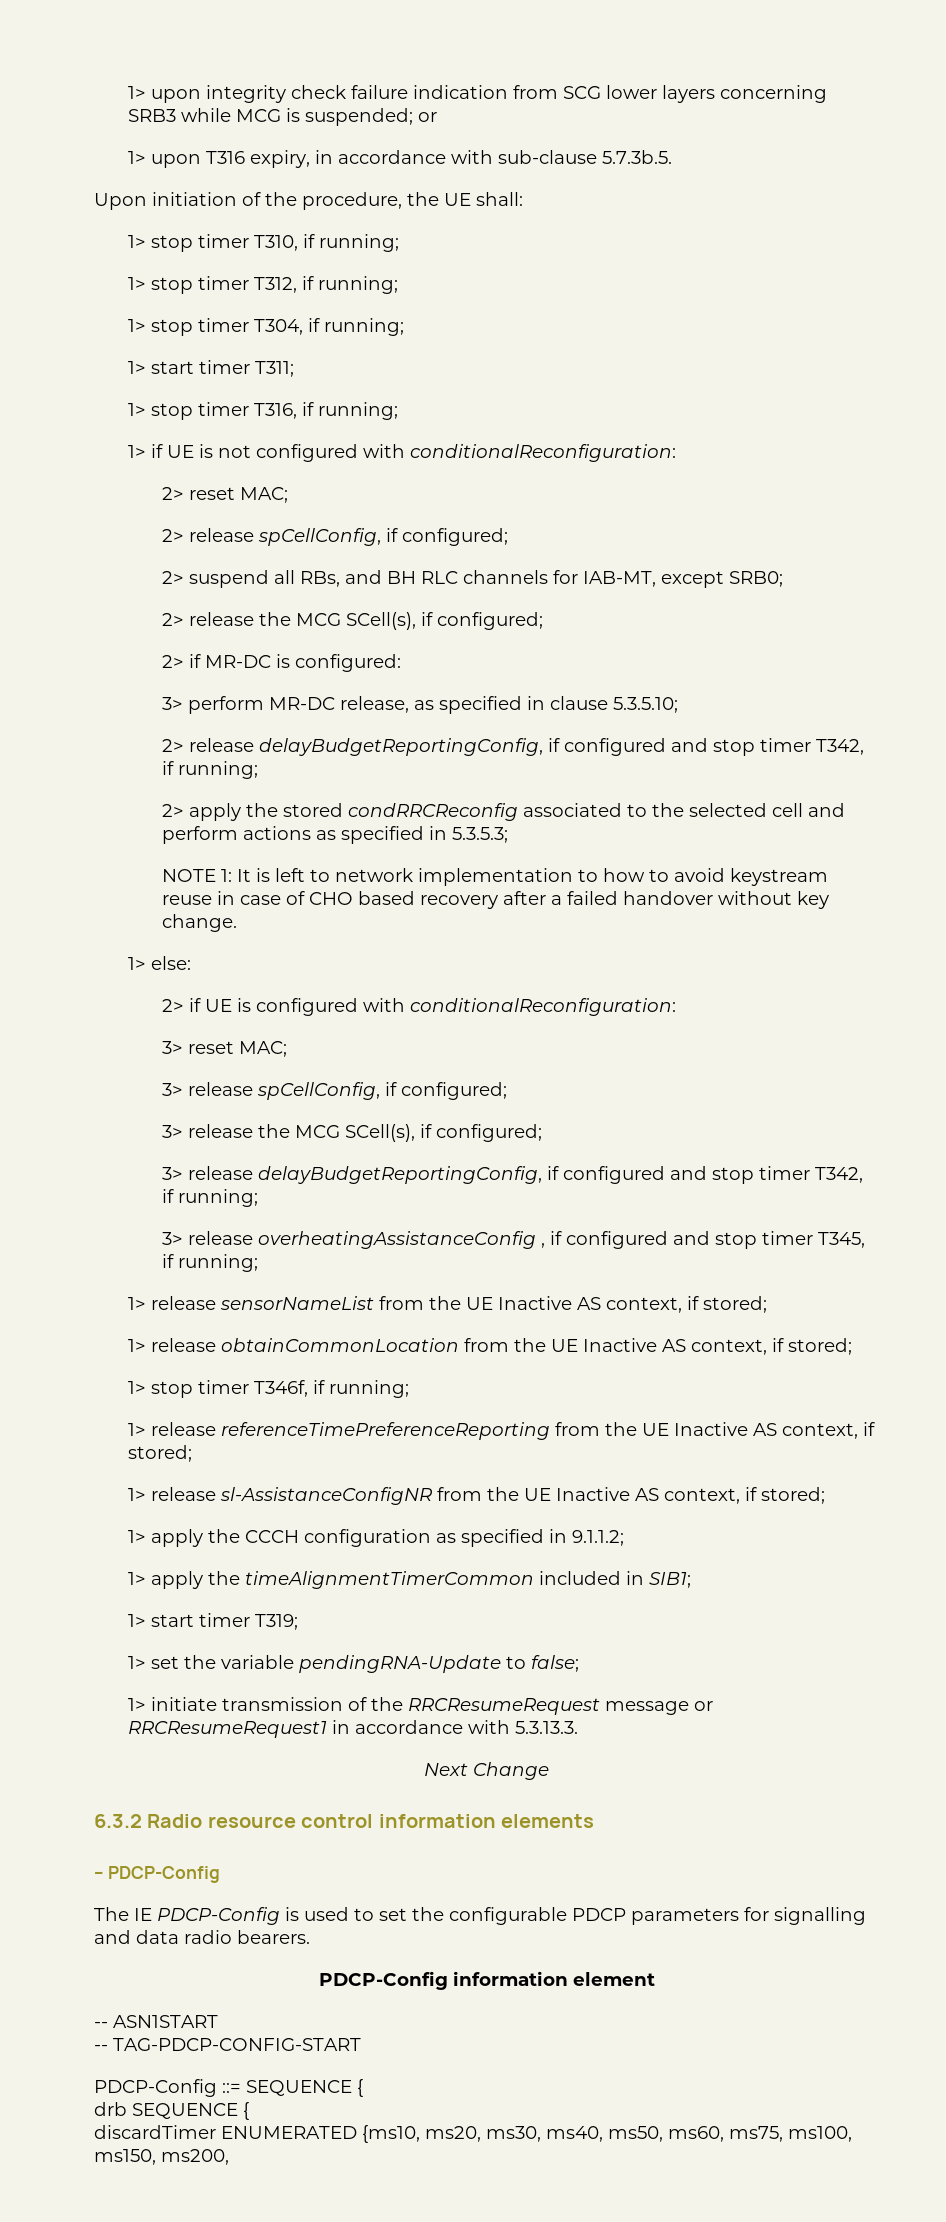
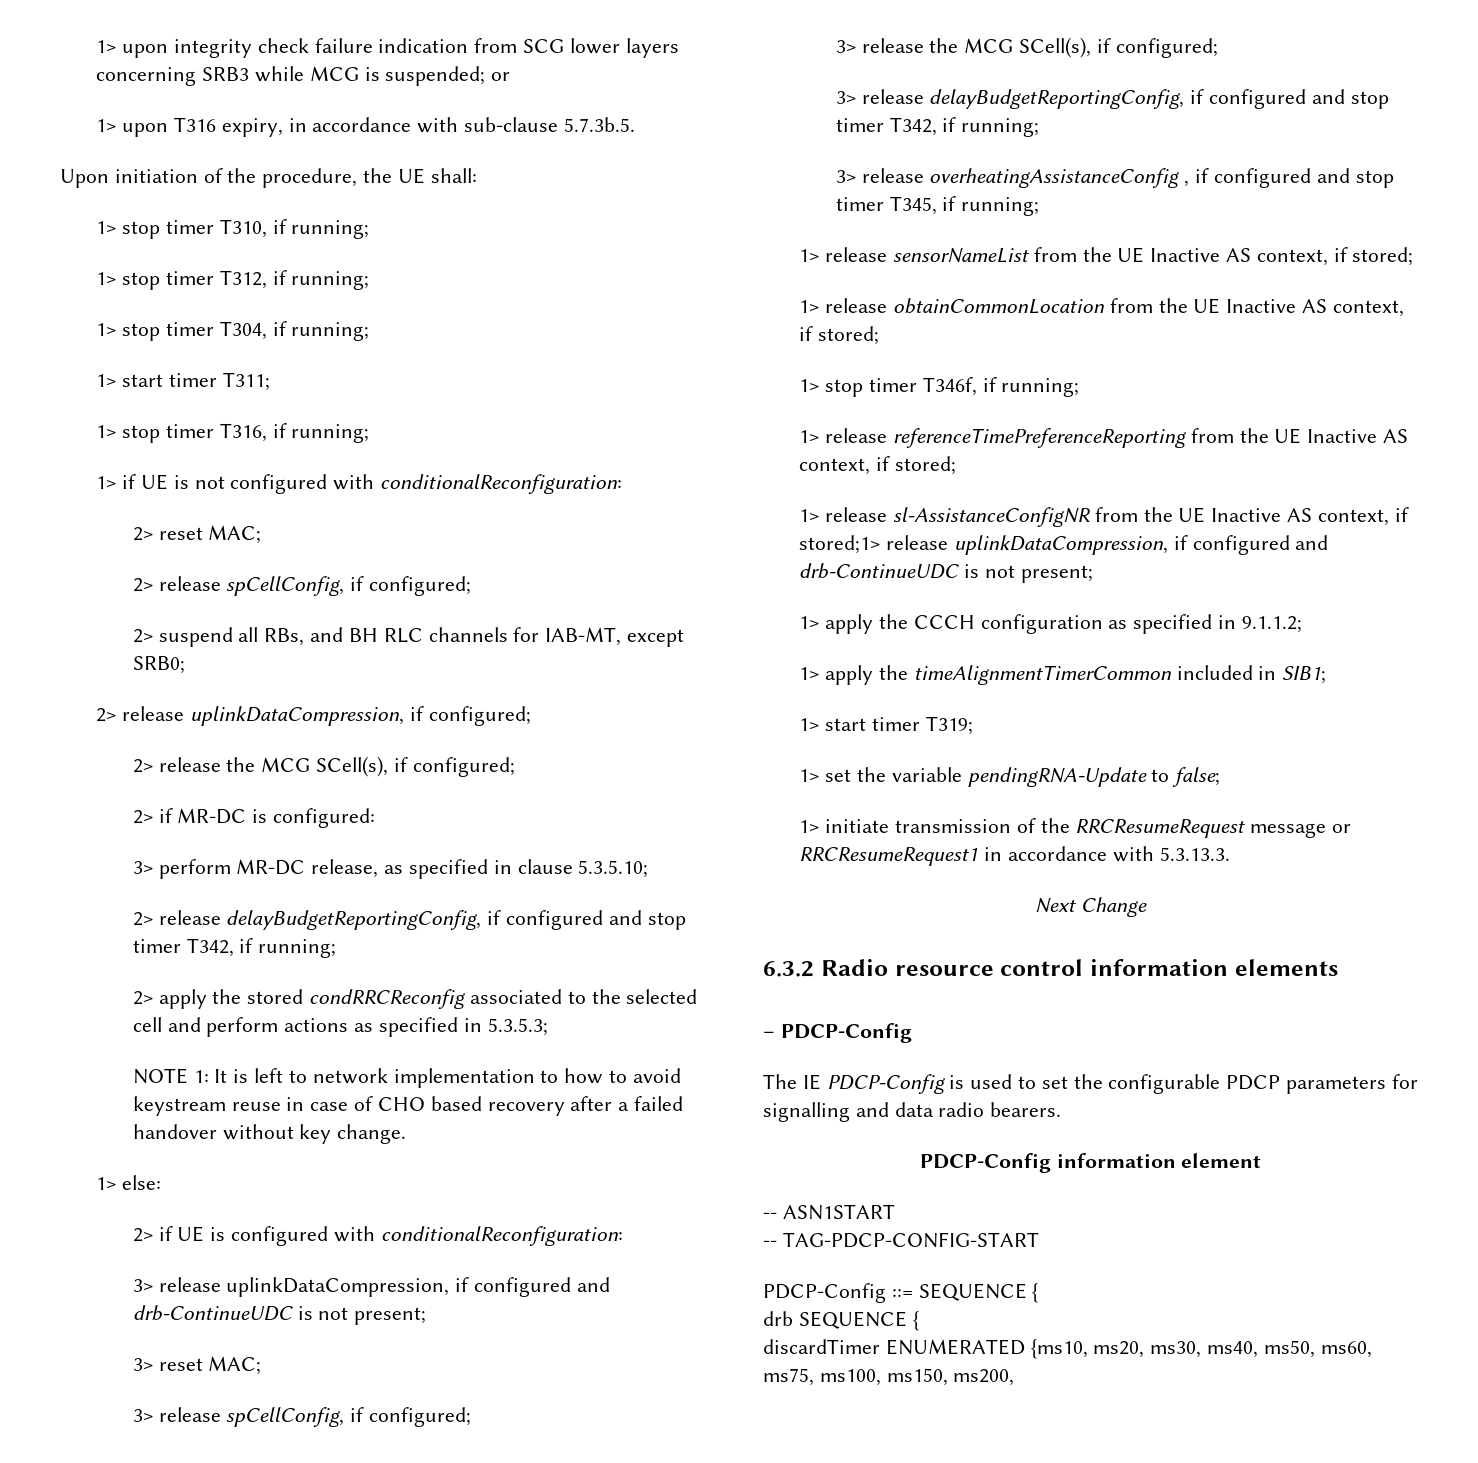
(784, 579) none -> [96,706,531,726] // 2> release uplinkDataCompression, if configured;
(677, 1007) none -> [132,1277,610,1297] [132,1305,427,1325] // 3> release uplinkDataCompression, if configured and drb-ContinueUDC is not present;
[761,1487,826,1504] stored; -> [799,535,1329,555] [799,563,1093,583] stored;1> release uplinkDataCompression, if configured and drb-ContinueUDC is not present;

